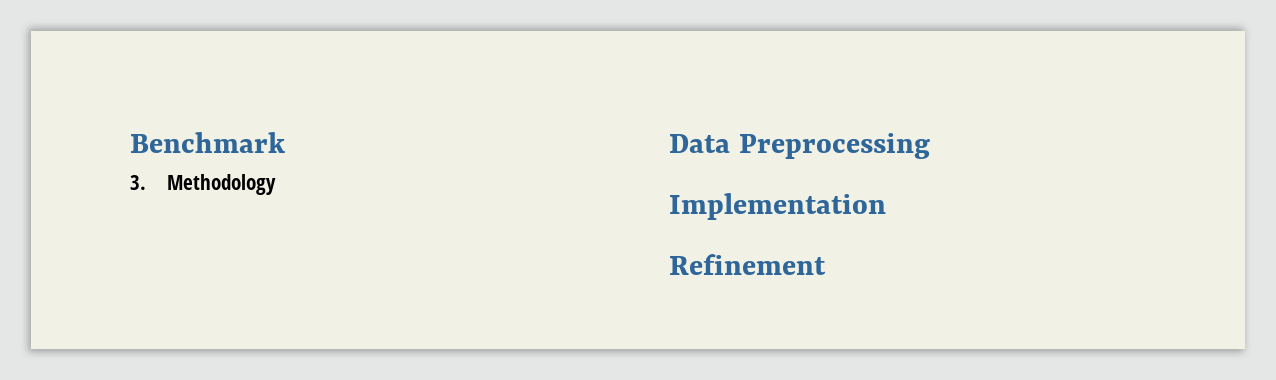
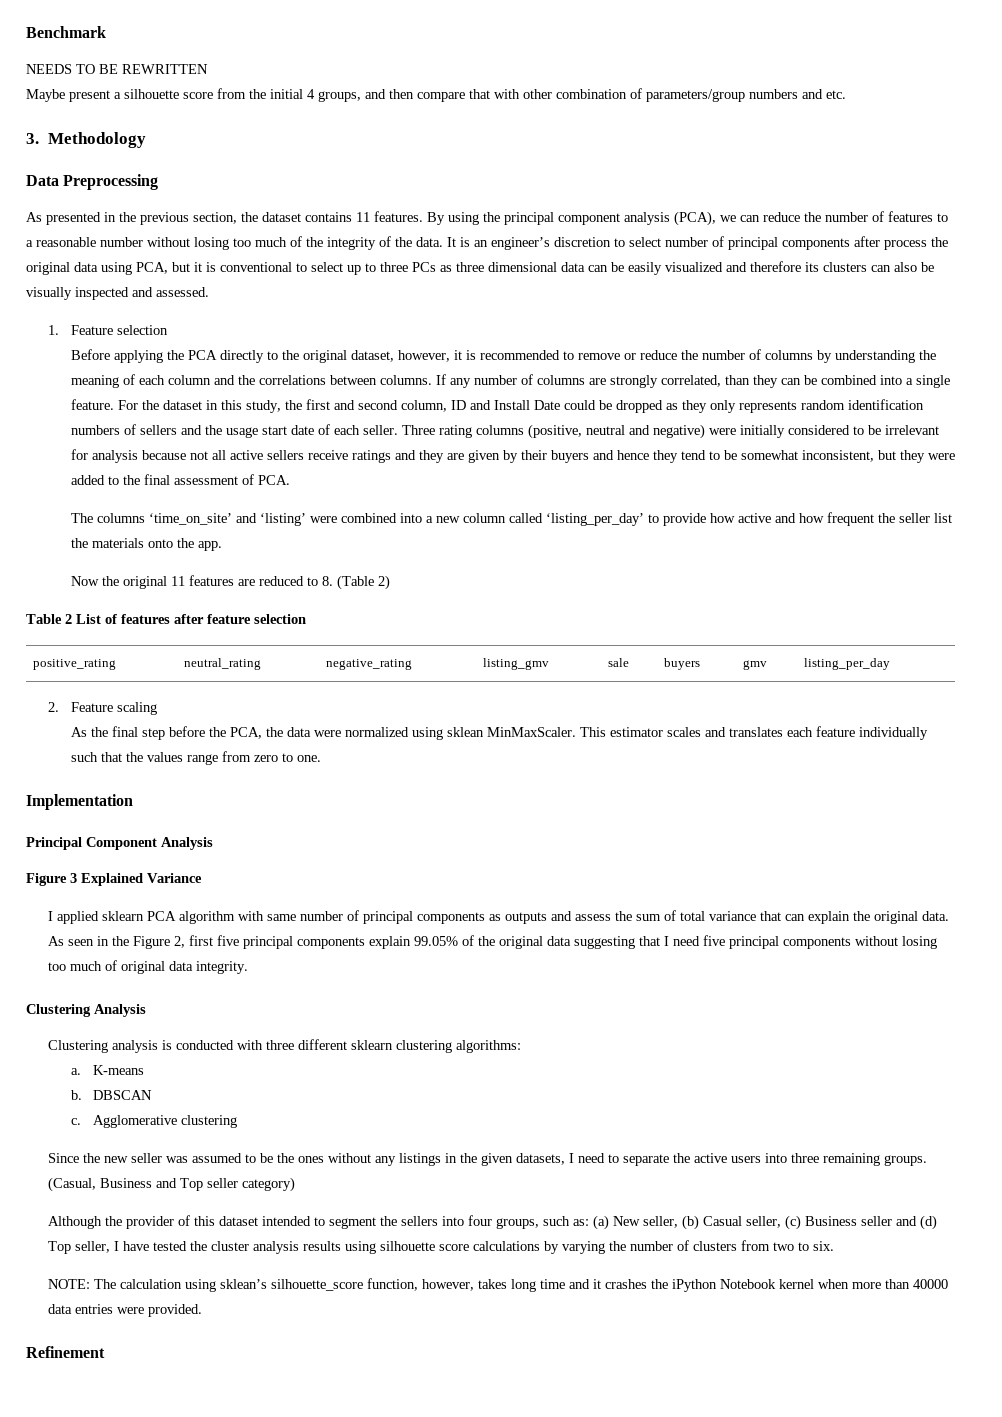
[130,174,276,195] [669,133,930,159] [669,193,886,220] 3. Methodology // Data Preprocessing // Implementation -> [26,64,208,74] [26,88,846,102] [26,132,147,148] [26,174,159,190] [26,211,948,226] [26,236,948,250] [26,261,934,275] [26,287,209,300] [48,325,168,335] [70,349,936,363] [70,374,950,388] [70,399,924,413] [70,424,939,439] [70,449,955,463] [70,474,290,485] [70,512,952,526] [70,538,222,551] [70,575,390,590] [26,614,306,624] [33,659,117,670] [184,658,262,670] [326,659,413,670] [483,658,550,670] [608,658,630,667] [664,658,701,670] [743,660,768,670] [804,658,891,670] [48,702,157,715] [70,726,928,740] [70,751,321,765] [26,794,133,810] [26,837,213,850] [26,873,202,886] [48,910,950,924] [48,935,938,949] [48,960,249,974] [26,1004,146,1017] [48,1039,522,1053] [70,1065,145,1075] [70,1090,153,1100] [70,1115,238,1128] [48,1153,928,1166] [48,1177,296,1192] [48,1215,938,1230] [48,1240,835,1254] [48,1278,949,1292] [48,1304,203,1317] NEEDS TO BE REWRITTEN // Maybe present a silhouette score from the initial 4 groups, and then compare that with other combination of parameters/group numbers and etc. // 3. Methodology // Data Preprocessing // As presented in the previous section, the dataset contains 11 features. By using the principal component analysis (PCA), we can reduce the number of features to a reasonable number without losing too much of the integrity of the data. It is an engineer’s discretion to select number of principal components after process the original data using PCA, but it is conventional to select up to three PCs as three dimensional data can be easily visualized and therefore its clusters can also be visually inspected and assessed. // 1. Feature selection // Before applying the PCA directly to the original dataset, however, it is recommended to remove or reduce the number of columns by understanding the meaning of each column and the correlations between columns. If any number of columns are strongly correlated, than they can be combined into a single feature. For the dataset in this study, the first and second column, ID and Install Date could be dropped as they only represents random identification numbers of sellers and the usage start date of each seller. Three rating columns (positive, neutral and negative) were initially considered to be irrelevant for analysis because not all active sellers receive ratings and they are given by their buyers and hence they tend to be somewhat inconsistent, but they were added to the final assessment of PCA. // The columns ‘time_on_site’ and ‘listing’ were combined into a new column called ‘listing_per_day’ to provide how active and how frequent the seller list the materials onto the app. // Now the original 11 features are reduced to 8. (Table 2) // Table 2 List of features after feature selection // positive_rating | neutral_rating | negative_rating | listing_gmv | sale | buyers | gmv | listing_per_day // 2. Feature scaling // As the final step before the PCA, the data were normalized using sklean MinMaxScaler. This estimator scales and translates each feature individually such that the values range from zero to one. // Implementation // Principal Component Analysis // Figure 3 Explained Variance // I applied sklearn PCA algorithm with same number of principal components as outputs and assess the sum of total variance that can explain the original data. As seen in the Figure 2, first five principal components explain 99.05% of the original data suggesting that I need five principal components without losing too much of original data integrity. // Clustering Analysis // Clustering analysis is conducted with three different sklearn clustering algorithms: // a. K-means // b. DBSCAN // c. Agglomerative clustering // Since the new seller was assumed to be the ones without any listings in the given datasets, I need to separate the active users into three remaining groups. (Casual, Business and Top seller category) // Although the provider of this dataset intended to segment the sellers into four groups, such as: (a) New seller, (b) Casual seller, (c) Business seller and (d) Top seller, I have tested the cluster analysis results using silhouette score calculations by varying the number of clusters from two to six. // NOTE: The calculation using sklean’s silhouette_score function, however, takes long time and it crashes the iPython Notebook kernel when more than 40000 data entries were provided.

